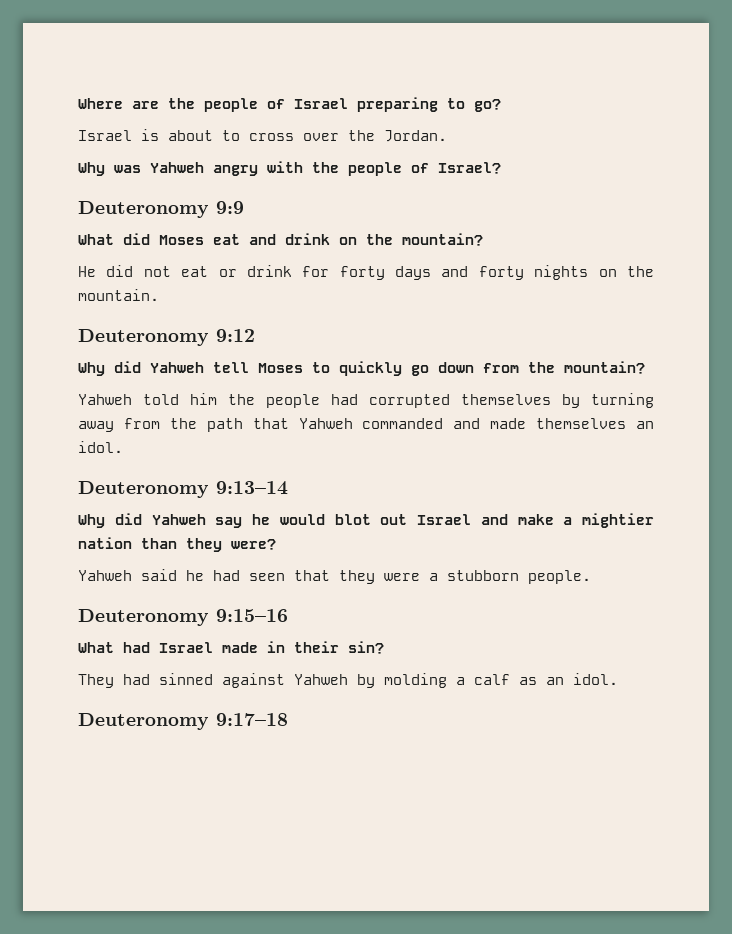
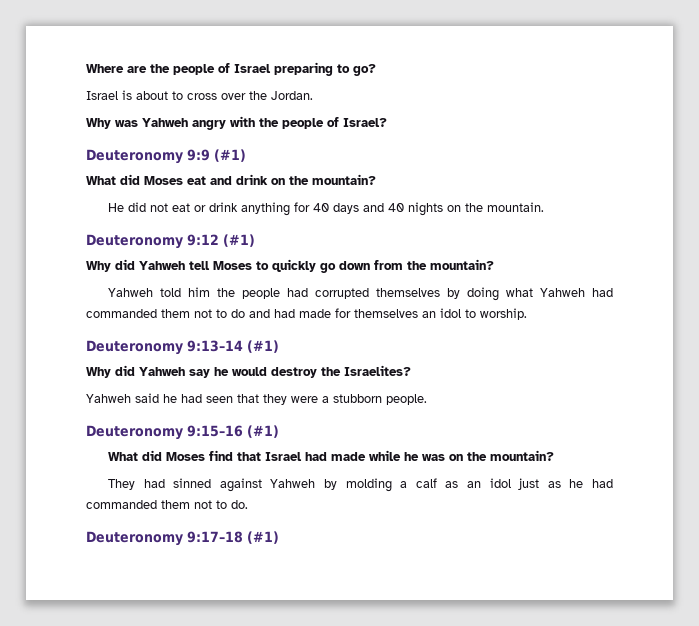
(244, 207) none -> [214,149,246,162] (#1)
[302,266,385,280] for forty -> [240,202,329,216] anything for 40
[478,266,524,280] forty -> [387,203,404,212] 40
(255, 335) none -> [223,234,255,247] (#1)
[591,393,654,408] [78,418,654,432] [78,441,123,453] turning away from the path that Yahweh commanded and made themselves an idol. -> [466,287,613,301] [86,308,527,320] doing what Yahweh had commanded them not to do and had made for themselves an idol to worship.
(288, 488) none -> [247,340,279,353] (#1)
[334,513,654,528] [78,537,276,552] blot out Israel and make a mightier nation than they were? -> [271,365,411,378] destroy the Israelites?
[78,641,384,654] // What had Israel made in their sin? -> [247,425,279,438] [107,450,554,461] (#1) // What did Moses find that Israel had made while he was on the mountain?
[573,673,618,685] idol. -> [489,478,613,490] [86,500,248,509] idol just as he had commanded them not to do.
(288, 719) none -> [247,531,279,544] (#1)

